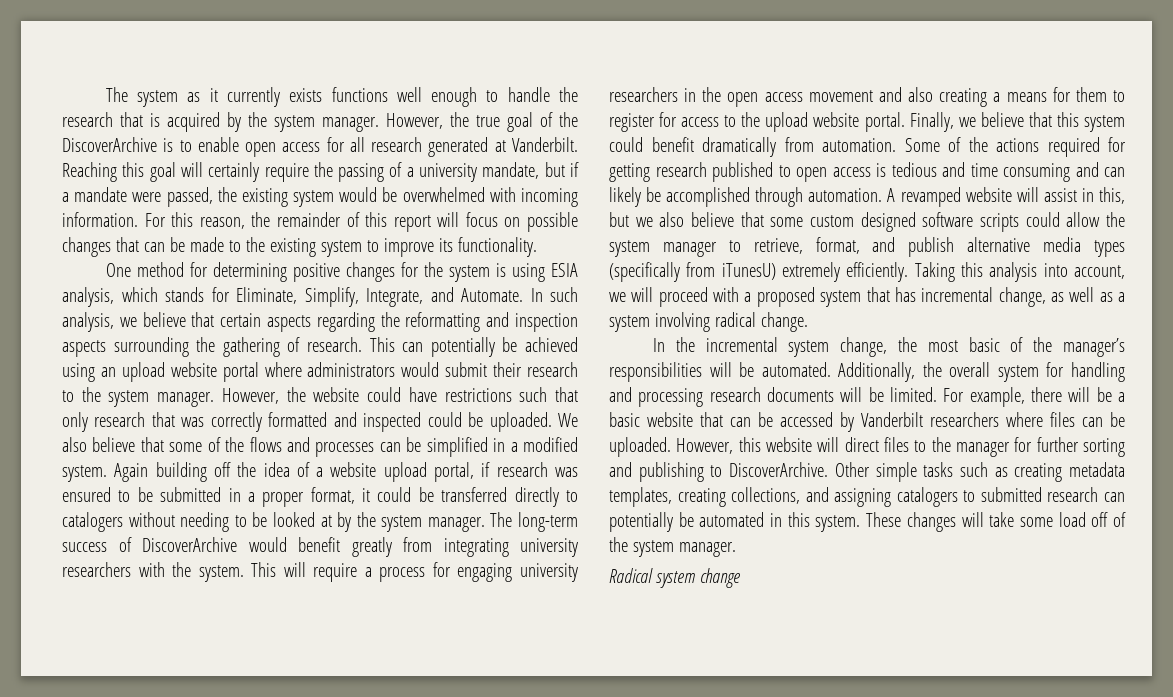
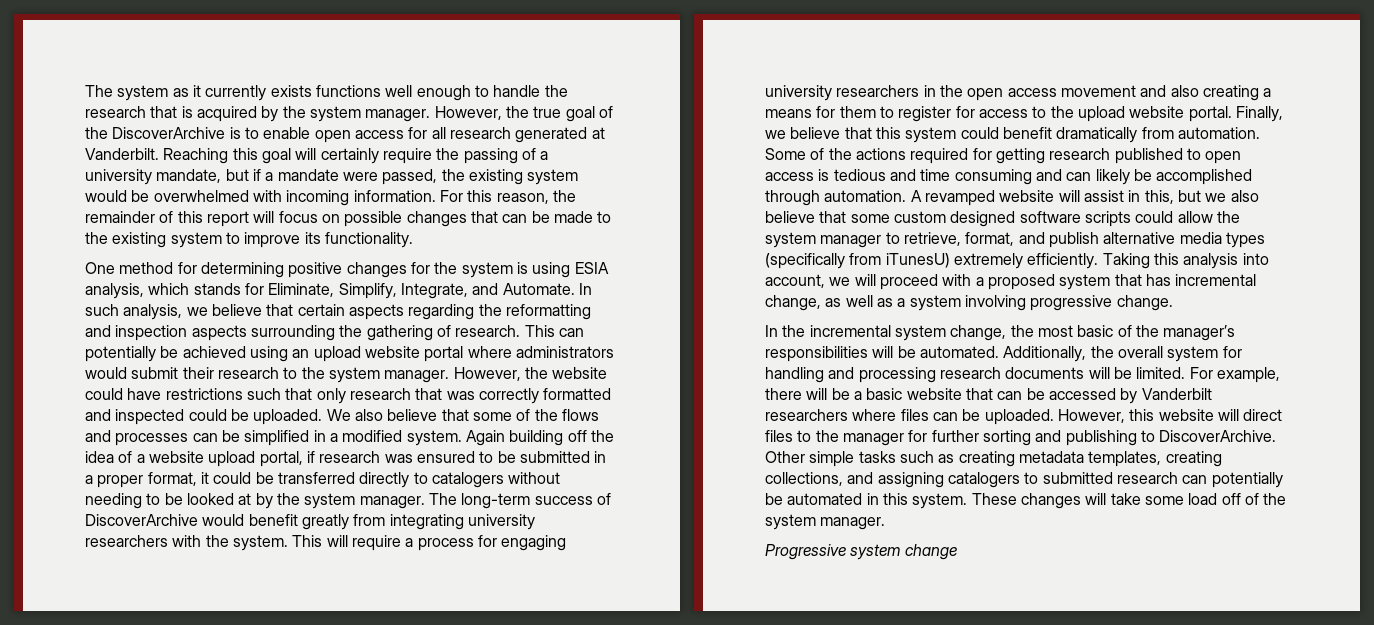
[714,312,756,327] radical -> [1030,295,1113,311] progressive
[609,568,653,583] Radical -> [765,544,846,560] Progressive

